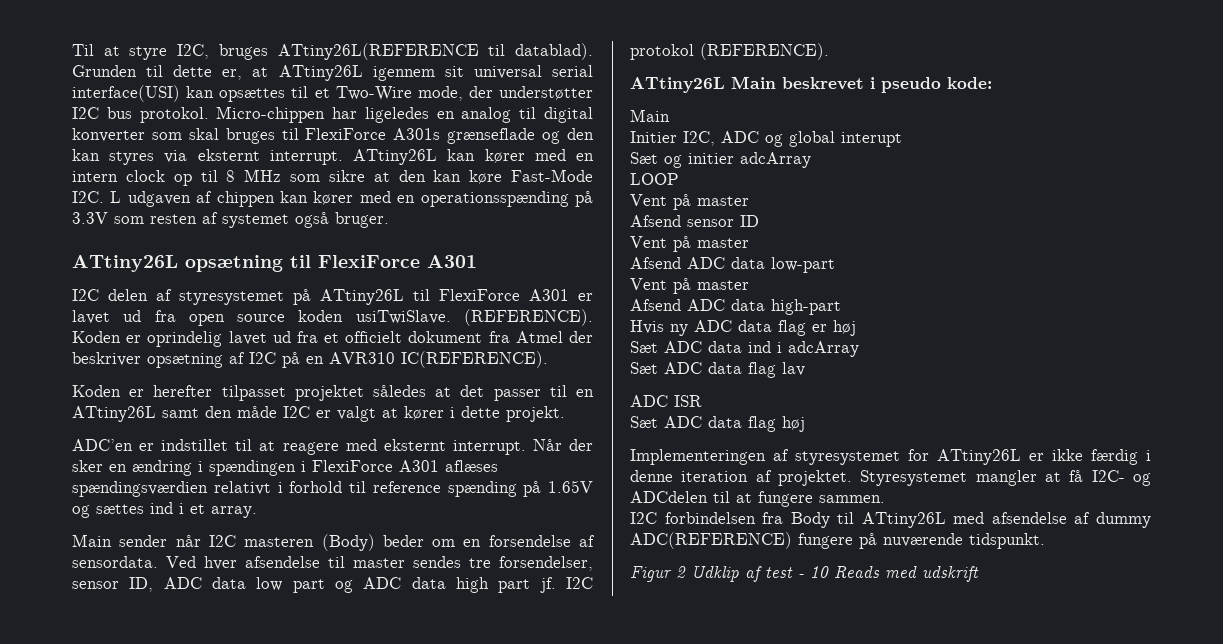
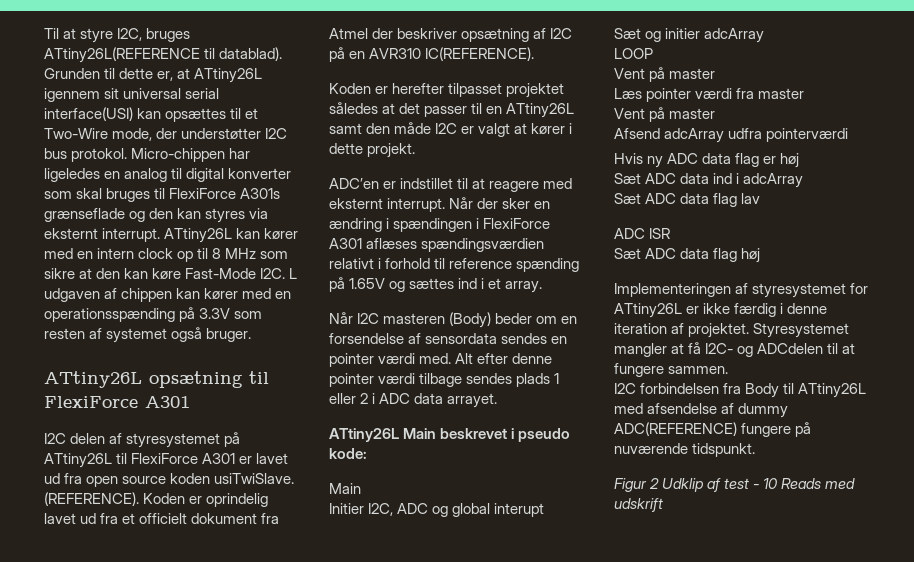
[72,534,201,547] Main sender når -> [329,312,353,324] Når
[72,556,593,571] [72,577,593,593] [630,43,829,60] sensordata. Ved hver afsendelse til master sendes tre forsendelser, sensor ID, ADC data low part og ADC data high part jf. I2C protokol (REFERENCE). -> [425,333,568,344] [329,353,553,367] [329,373,560,387] [329,393,498,408] sensordata sendes en pointer værdi med. Alt efter denne pointer værdi tilbage sendes plads 1 eller 2 i ADC data arrayet.
[630,215,759,227] [630,236,749,252] [630,257,835,273] [630,278,749,294] [630,299,841,315] Afsend sensor ID // Vent på master // Afsend ADC data low-part // Vent på master // Afsend ADC data high-part -> [614,88,805,102] [614,107,716,122] [614,128,849,143] Læs pointer værdi fra master // Vent på master // Afsend adcArray udfra pointerværdi

